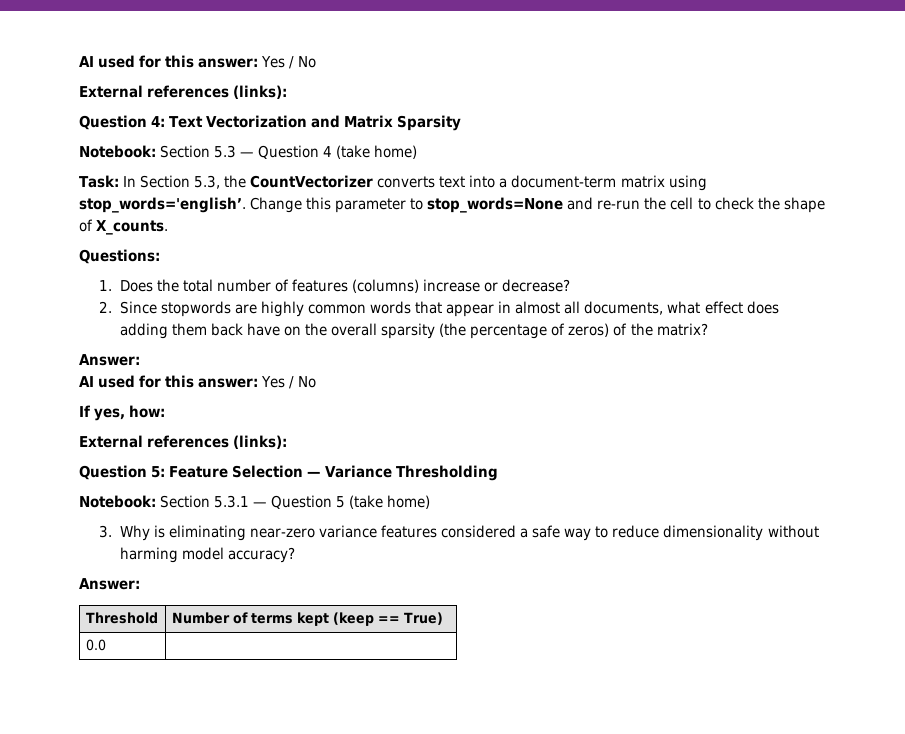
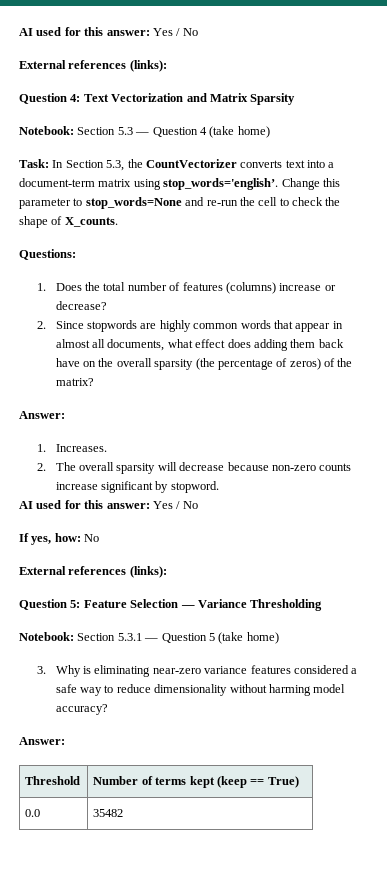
(140, 360) none -> [37,444,107,452] [37,462,352,474] [55,481,219,493] // 1. Increases. // 2. The overall sparsity will decrease because non-zero counts increase significant by stopword.
(166, 411) none -> [84,534,100,542] No
(106, 645) none -> [93,809,124,817] 35482

